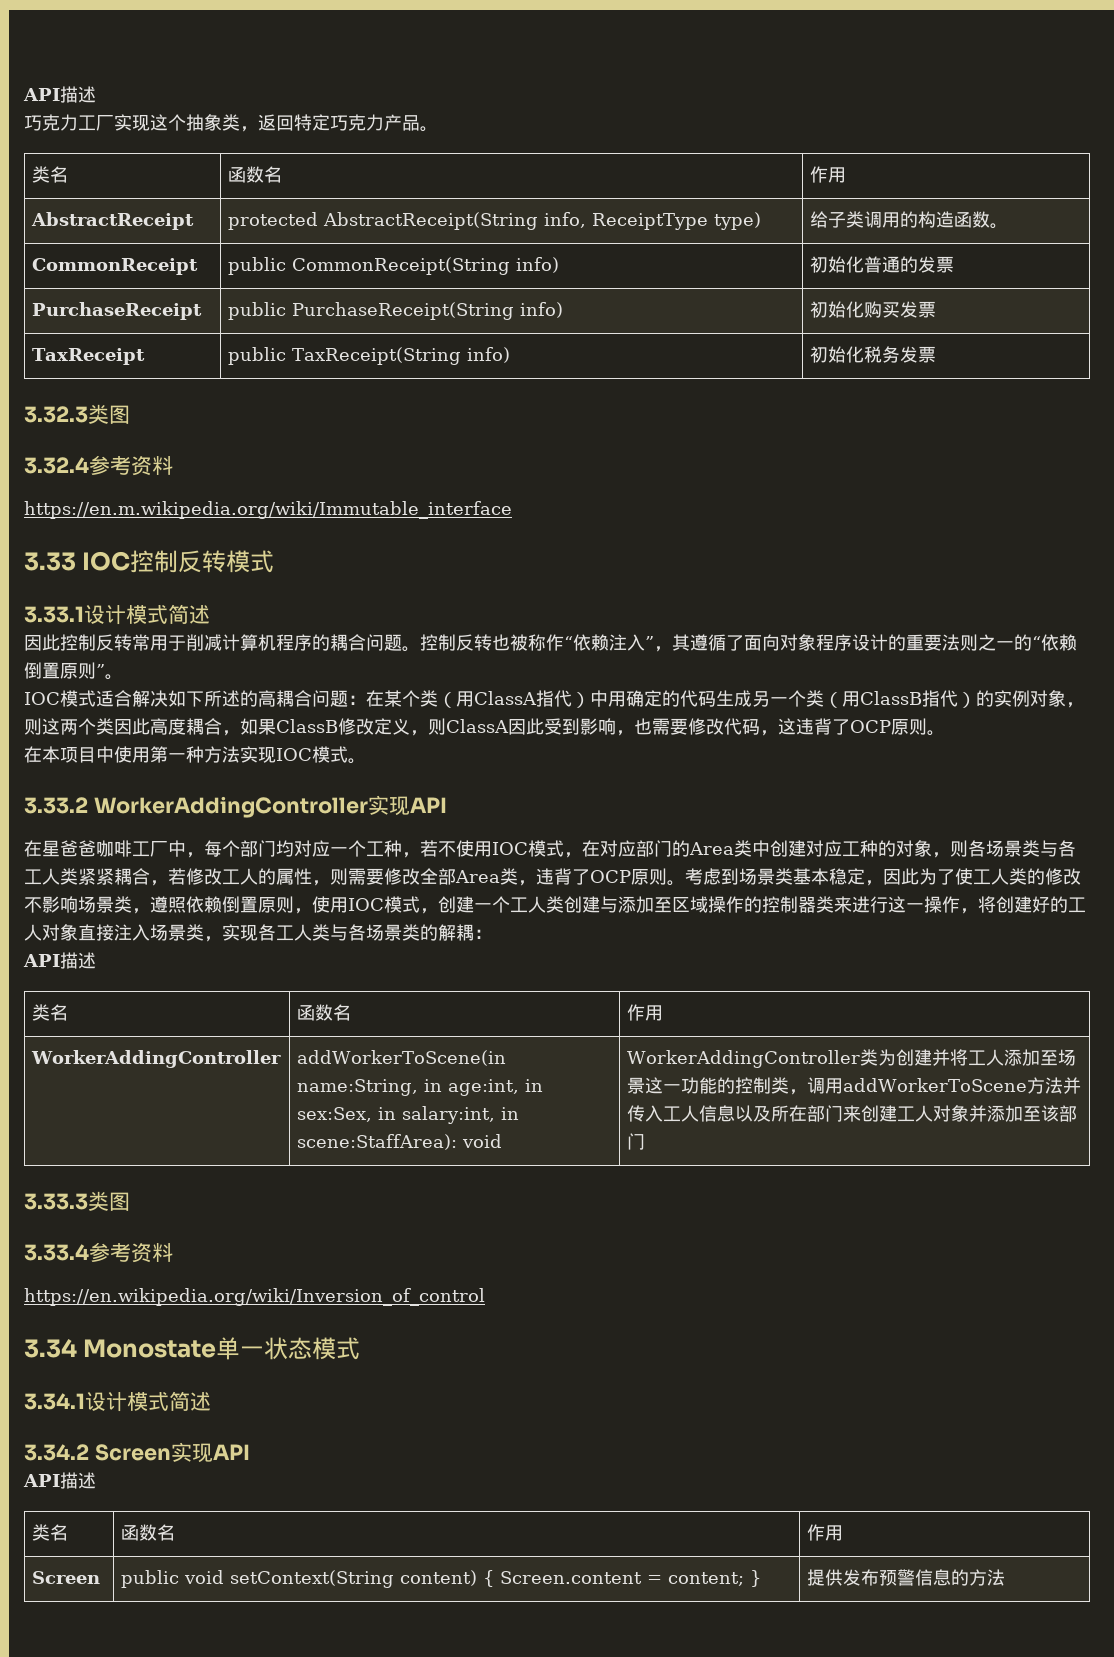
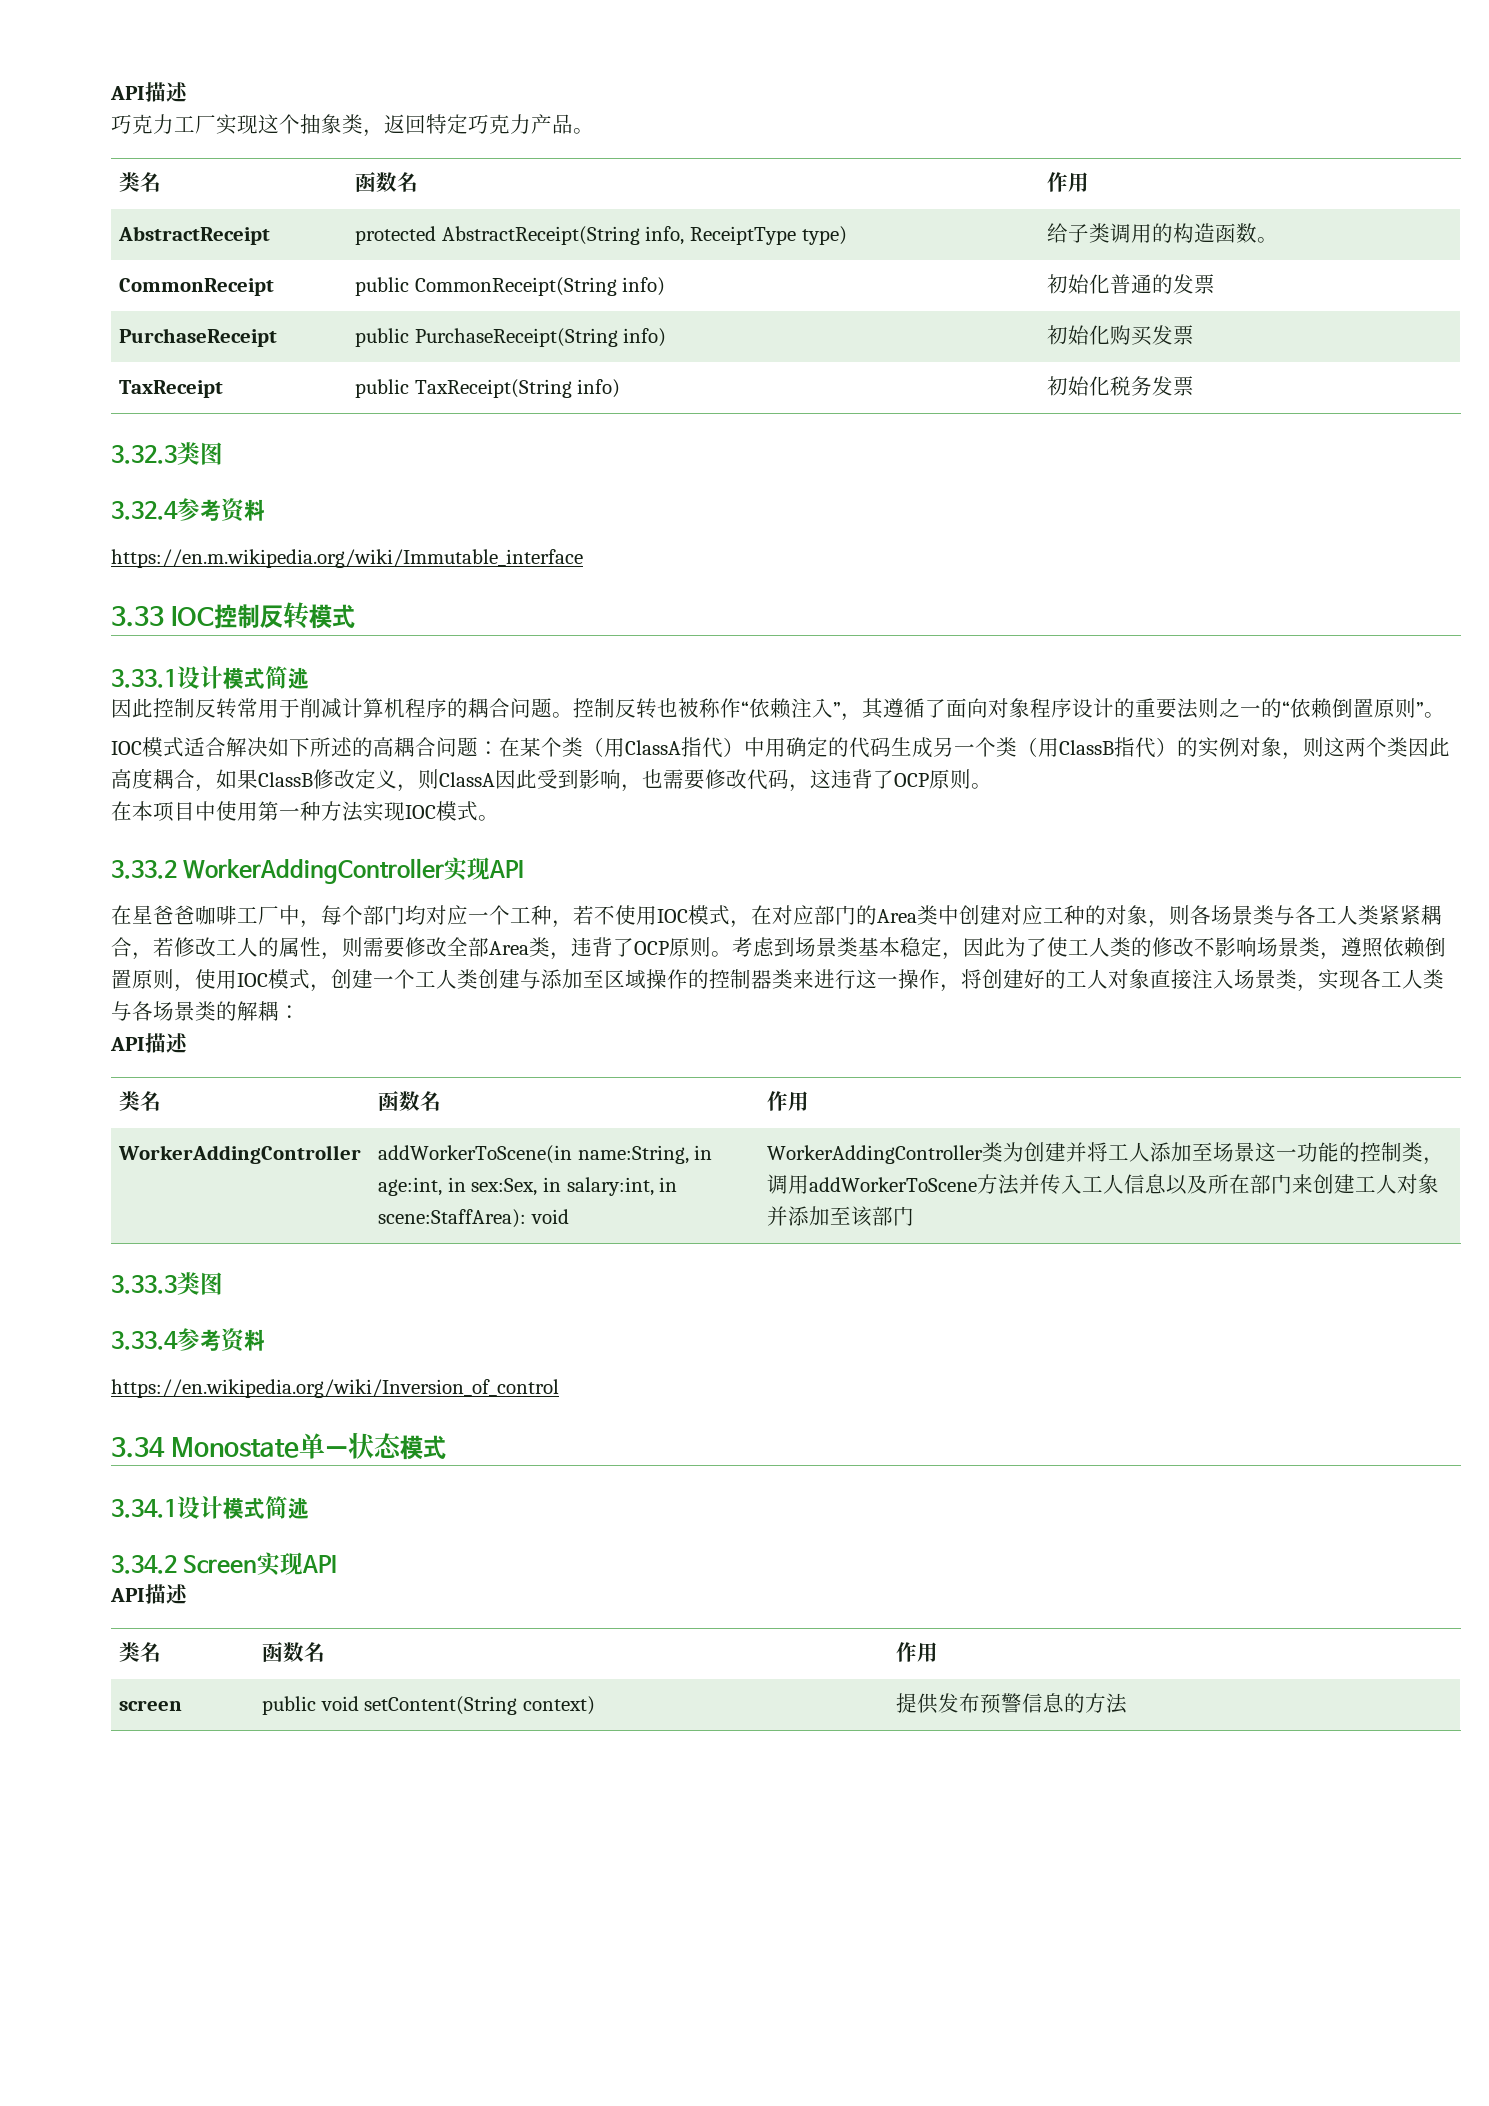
[32,1571,101,1584] Screen -> [119,1700,183,1711] screen
[230,1570,762,1588] setContext(String content) { Screen.content = content; } -> [364,1696,595,1715] setContent(String context)

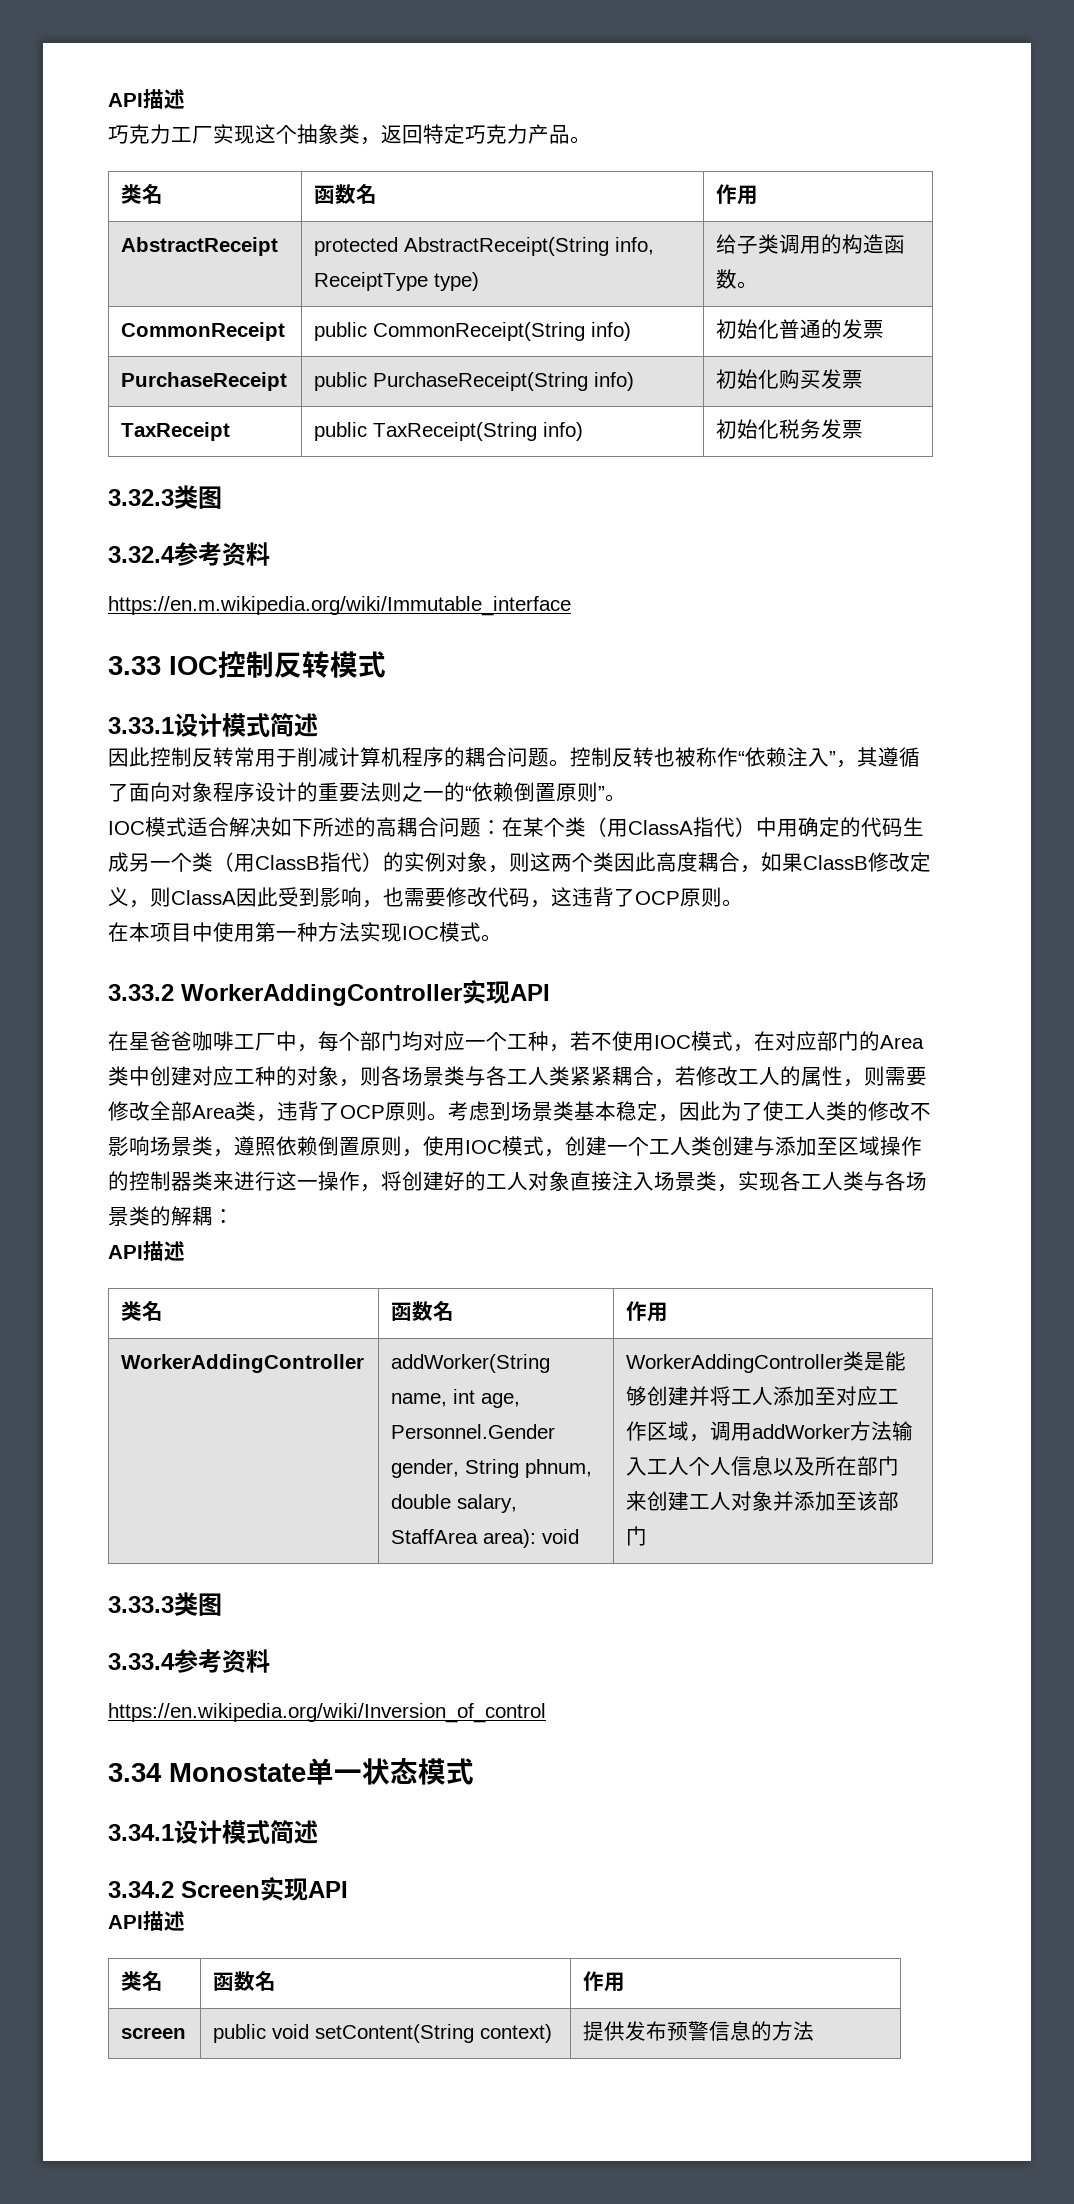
[378,1145,713,1164] [378,1177,678,1196] [378,1209,527,1228] addWorkerToScene(in name:String, in age:int, in sex:Sex, in salary:int, in scene:StaffArea): -> [391,1354,551,1373] [391,1389,521,1408] [391,1424,556,1439] [391,1459,593,1478] [391,1494,518,1513] [391,1529,537,1548] addWorker(String name, int age, Personnel.Gender gender, String phnum, double salary, StaffArea area):
[1003,1142,1025,1162] 为 -> [864,1351,907,1371] [626,1386,648,1406] 是能够
[1213,1142,1445,1165] [767,1174,1104,1195] 场景这一功能的控制类，调用addWorkerToScene方法并传入工 -> [836,1386,900,1406] [626,1421,914,1442] [626,1457,711,1476] 对应工作区域，调用addWorker方法输入工人个

